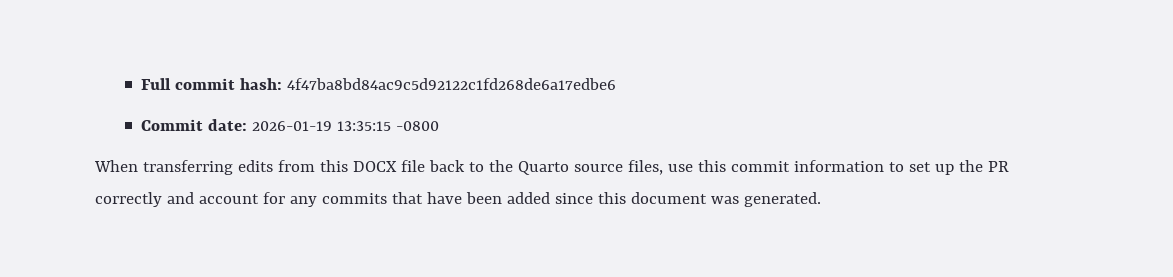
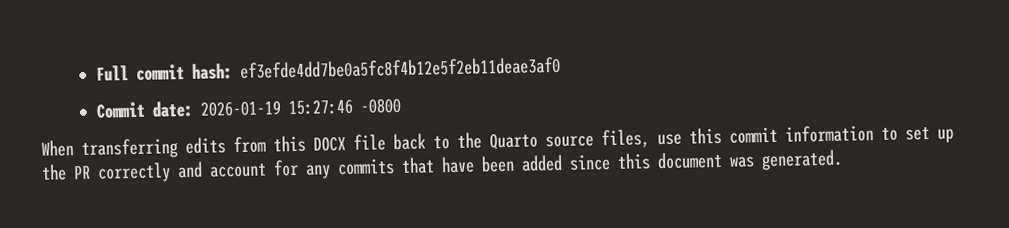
[287,78,617,90] 4f47ba8bd84ac9c5d92122c1fd268de6a17edbe6 -> [239,56,562,79] ef3efde4dd7be0a5fc8f4b12e5f2eb11deae3af0
[337,121,392,131] 13:35:15 -> [288,98,354,116] 15:27:46

